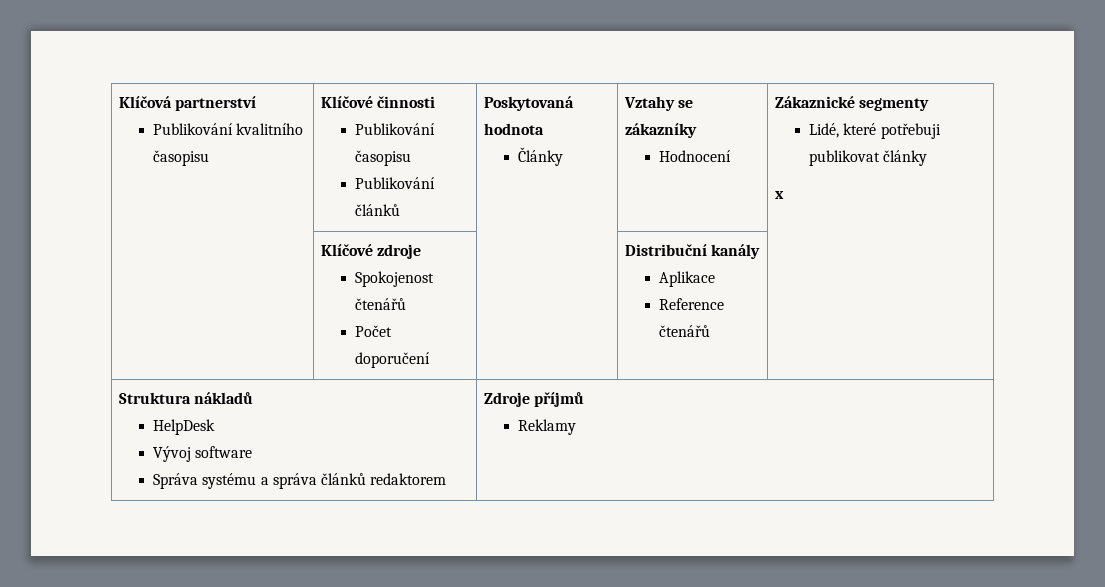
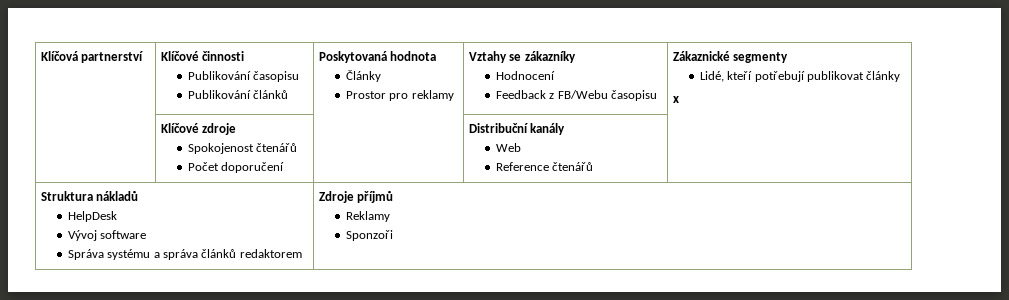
[153,123,304,135] [153,150,210,166] // Publikování kvalitního časopisu -> (144, 57) none
(564, 156) none -> [345,90,454,101] // Prostor pro reklamy
(732, 156) none -> [495,90,658,101] // Feedback z FB/Webu časopisu
[843,123,941,139] které potřebuji -> [727,71,805,82] kteří potřebují
[659,271,716,287] Aplikace -> [495,143,521,152] Web
(577, 427) none -> [345,230,393,241] // Sponzoři

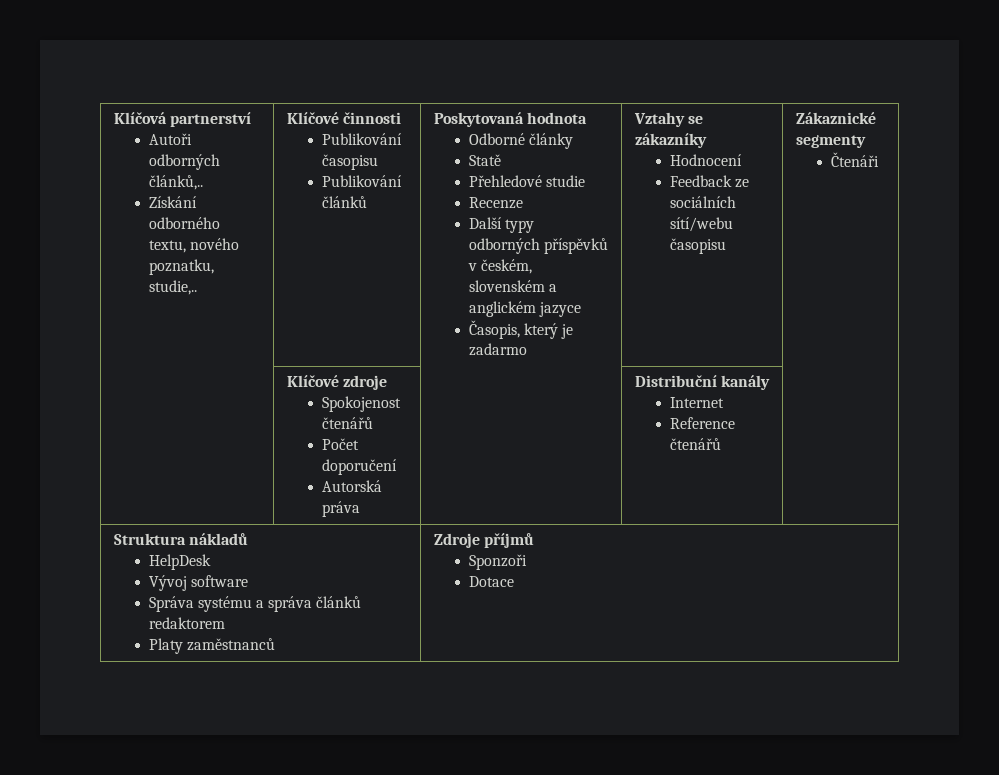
(144, 57) none -> [148,133,192,145] [148,154,220,170] [148,175,203,190] [148,196,197,208] [148,217,220,229] [148,238,239,253] [148,259,214,275] [148,280,197,295] // Autoři odborných článků,.. // Získání odborného textu, nového poznatku, studie,..
[345,70,381,82] [345,90,454,101] Články // Prostor pro reklamy -> [468,133,573,149] [468,154,501,166] [468,175,585,187] [468,197,523,209] [468,217,534,233] [468,238,608,254] [467,259,532,274] [468,280,557,292] [468,301,581,317] [468,320,573,339] [468,343,527,356] Odborné články // Statě // Přehledové studie // Recenze // Další typy odborných příspěvků v českém, slovenském a anglickém jazyce // Časopis, který je zadarmo
[549,90,608,99] z FB/Webu -> [734,179,749,188] [669,196,736,208] [669,217,733,232] ze sociálních sítí/webu
[699,71,901,82] [672,96,679,103] Lidé, kteří potřebují publikovat články // x -> [830,152,879,167] Čtenáři
(285, 167) none -> [321,480,382,492] [321,501,360,517] // Autorská práva
[495,143,521,152] Web -> [669,397,724,408] Internet
(302, 253) none -> [148,638,275,654] // Platy zaměstnanců
[345,211,390,222] [345,230,393,241] Reklamy // Sponzoři -> [468,554,527,570] [468,576,514,587] Sponzoři // Dotace

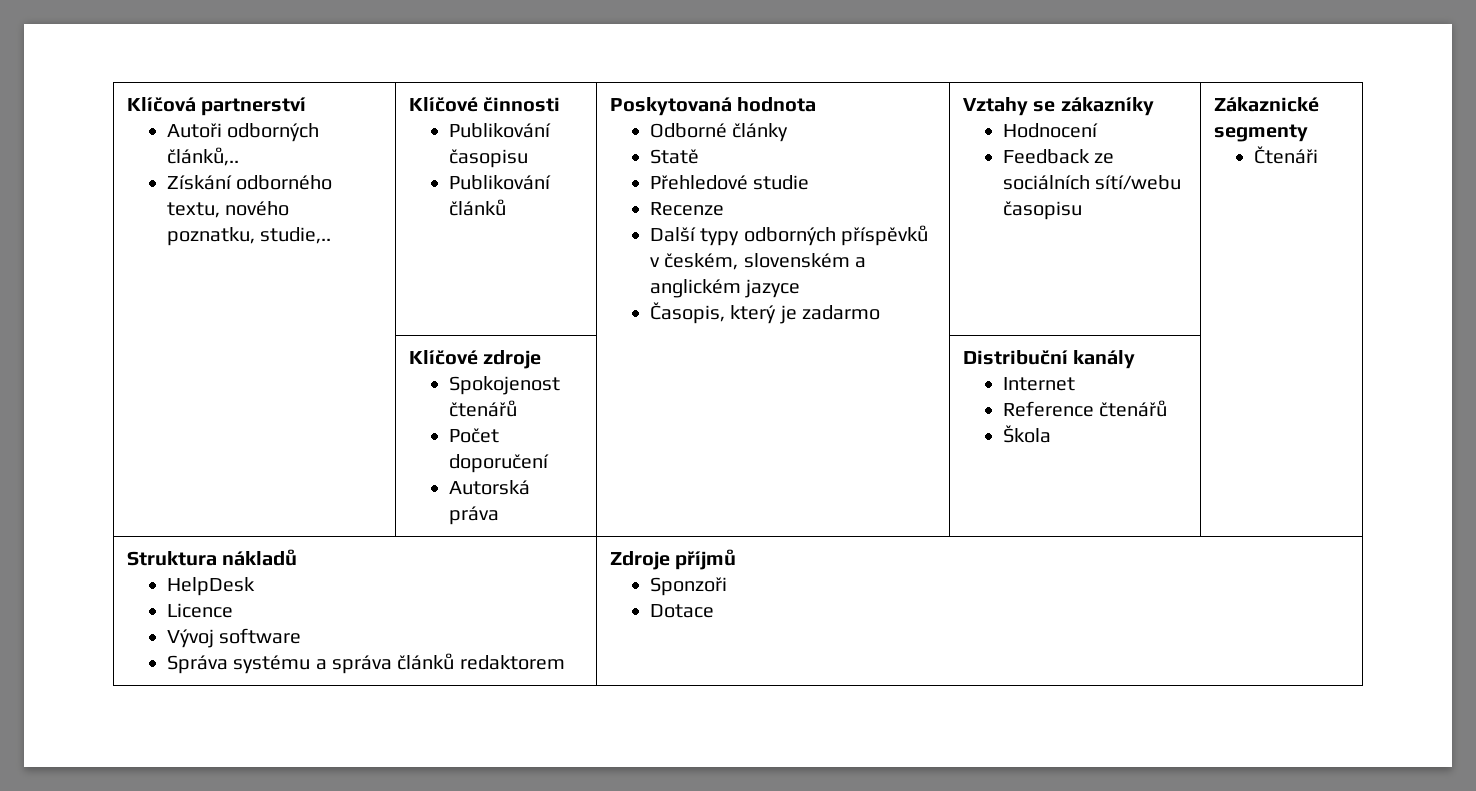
(721, 444) none -> [1002,425,1051,443] // Škola
(211, 562) none -> [166,603,233,618] // Licence
[148,638,275,654] // Platy zaměstnanců -> (565, 662) none

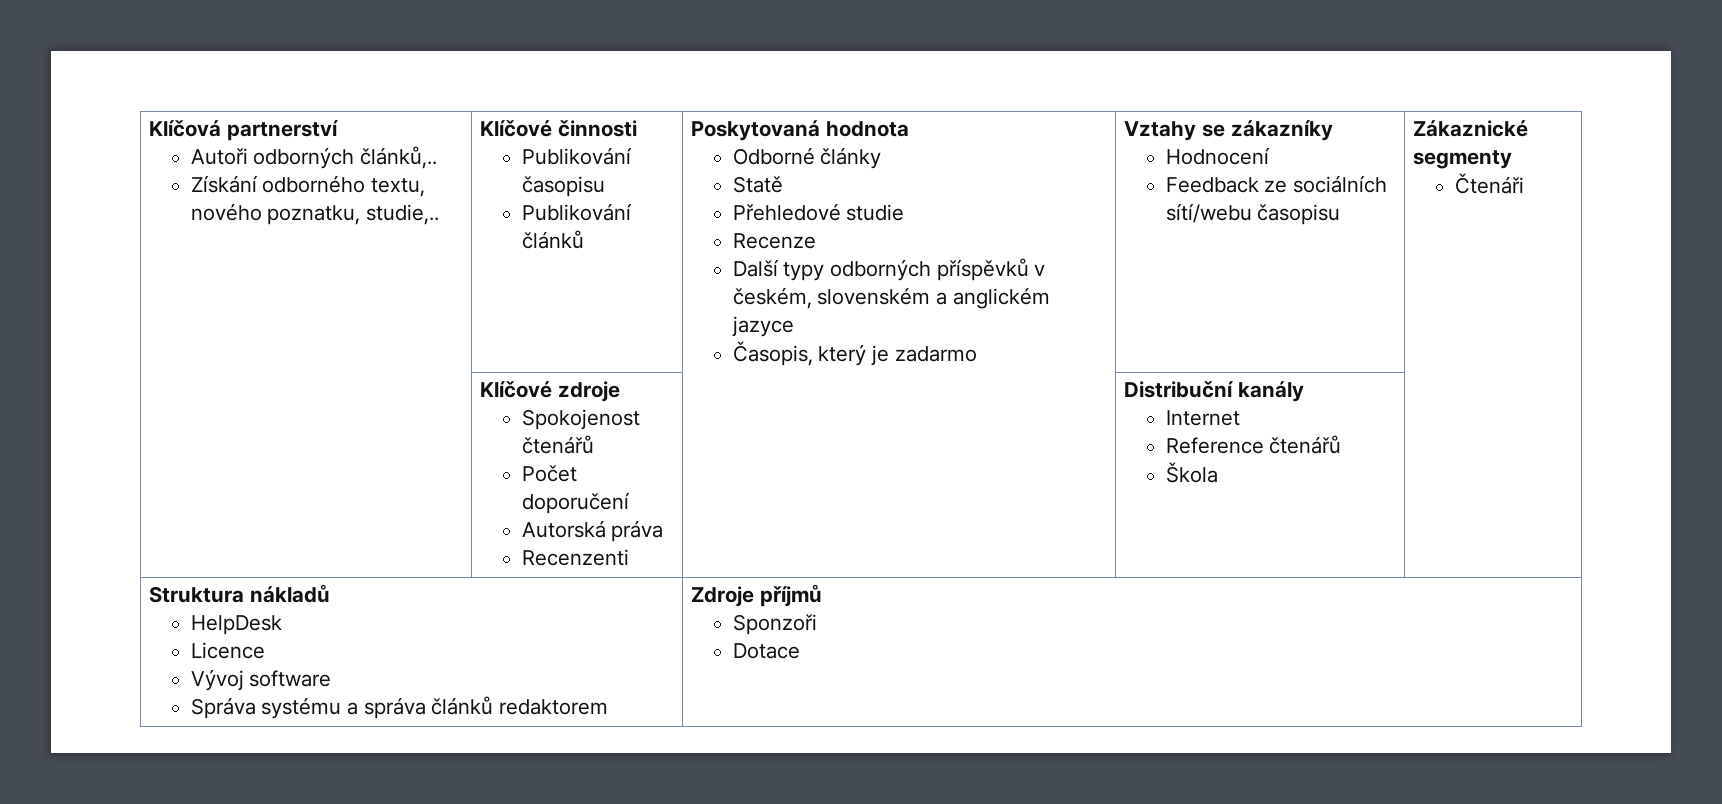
(499, 515) none -> [521,549,629,566] // Recenzenti

